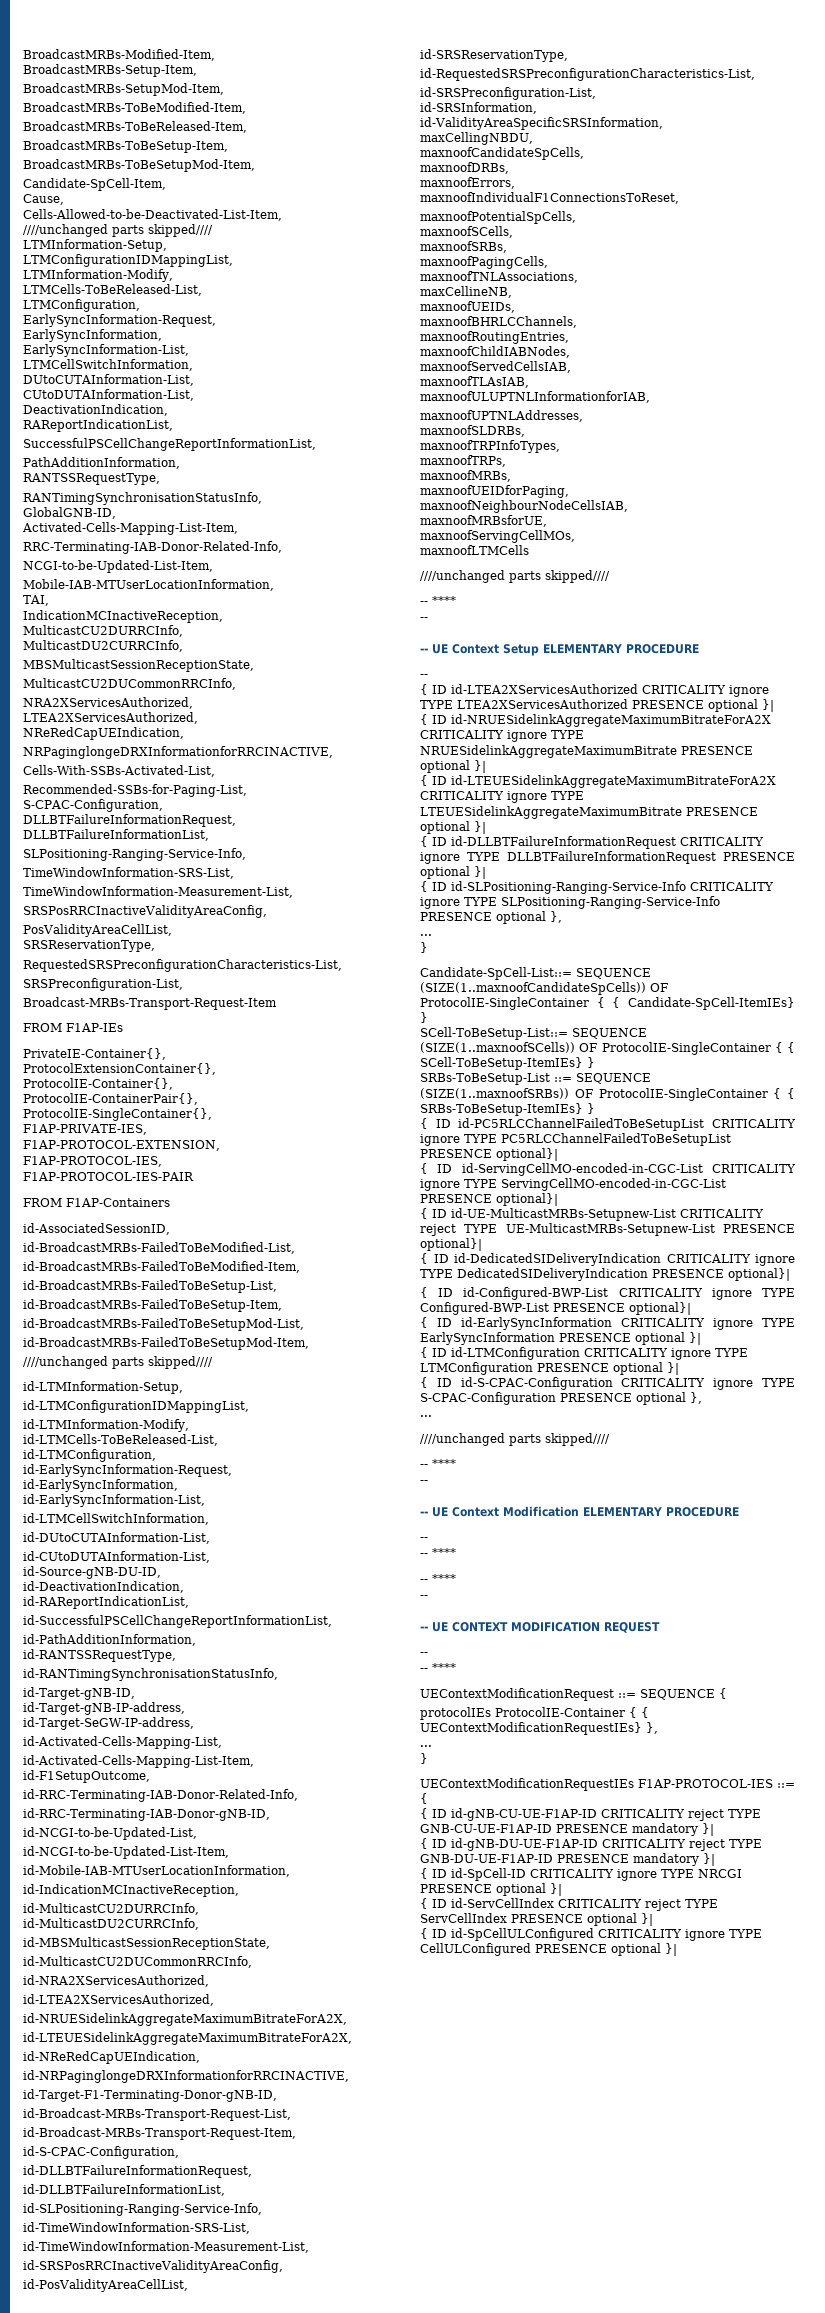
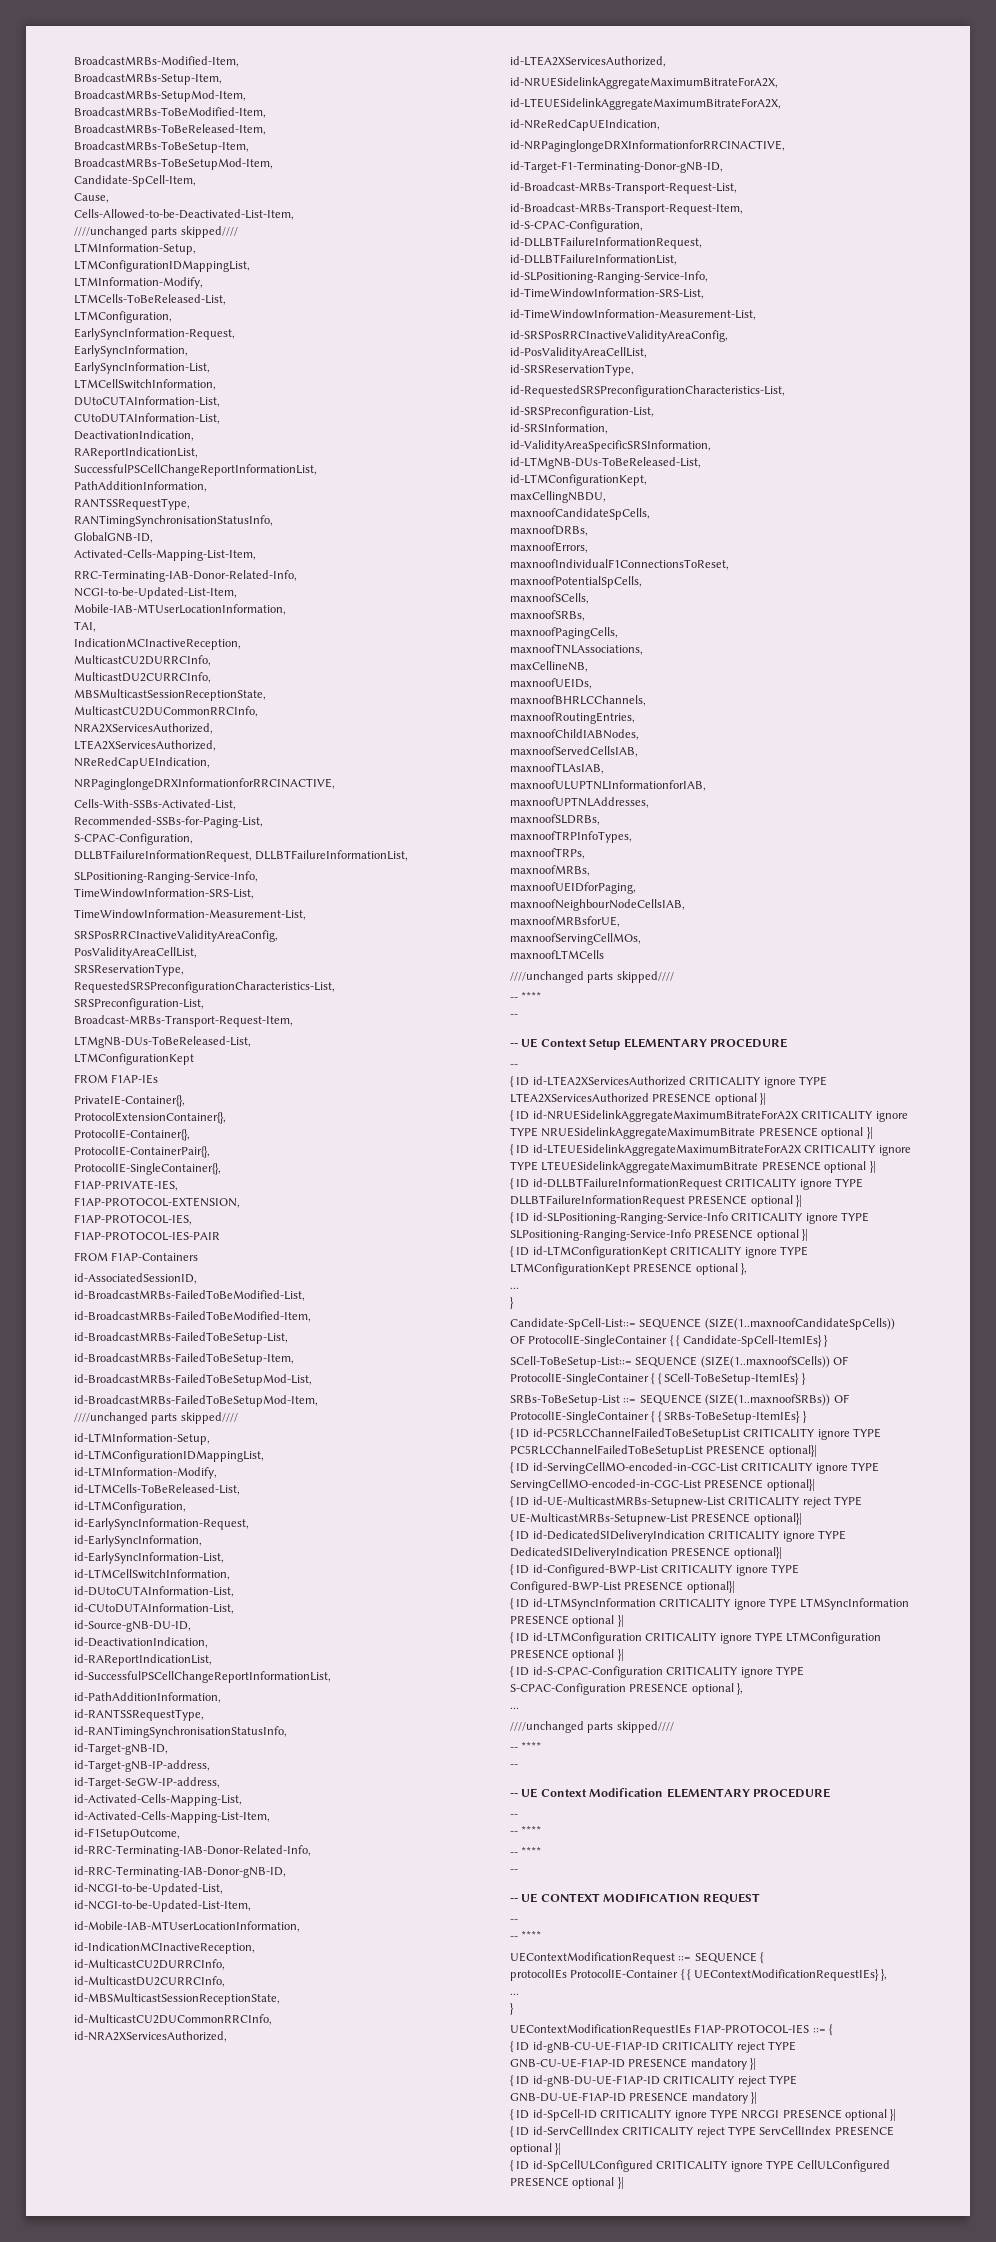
[23,997,277,1010] Broadcast-MRBs-Transport-Request-Item -> [74,1015,293,1027] [74,1036,251,1048] [74,1053,194,1065] Broadcast-MRBs-Transport-Request-Item, // LTMgNB-DUs-ToBeReleased-List, // LTMConfigurationKept
(663, 123) none -> [510,457,701,469] [510,474,647,486] // id-LTMgNB-DUs-ToBeReleased-List, // id-LTMConfigurationKept,
(546, 917) none -> [802,1229,809,1241] [510,1246,808,1258] [510,1263,738,1275] }| // { ID id-LTMConfigurationKept CRITICALITY ignore TYPE LTMConfigurationKept PRESENCE optional
[461,1317,795,1330] [420,1332,555,1345] id-EarlySyncInformation CRITICALITY ignore TYPE EarlySyncInformation -> [532,1598,910,1610] id-LTMSyncInformation CRITICALITY ignore TYPE LTMSyncInformation

